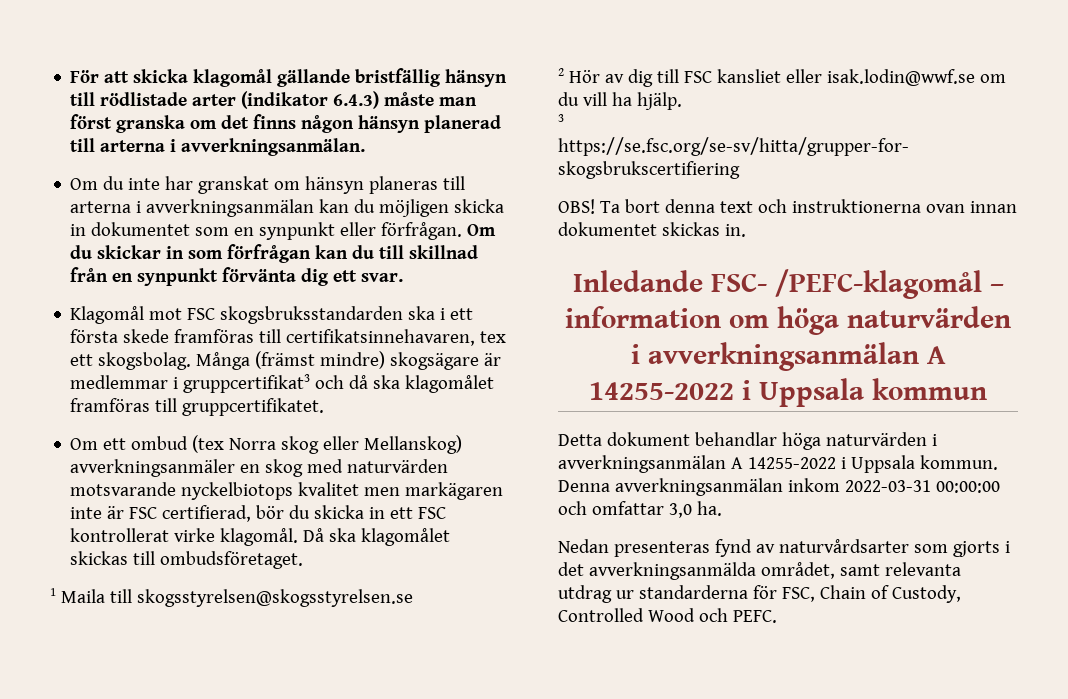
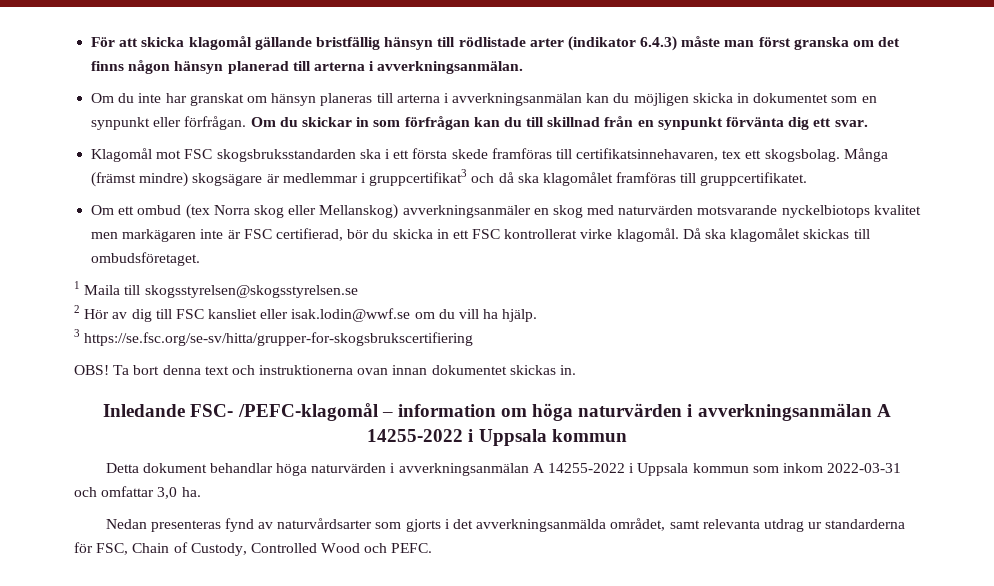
[919,455,998,470] [558,478,783,496] kommun. Denna avverkningsanmälan -> [692,463,779,473] kommun som
[935,481,1000,493] 00:00:00 -> (902, 468) none

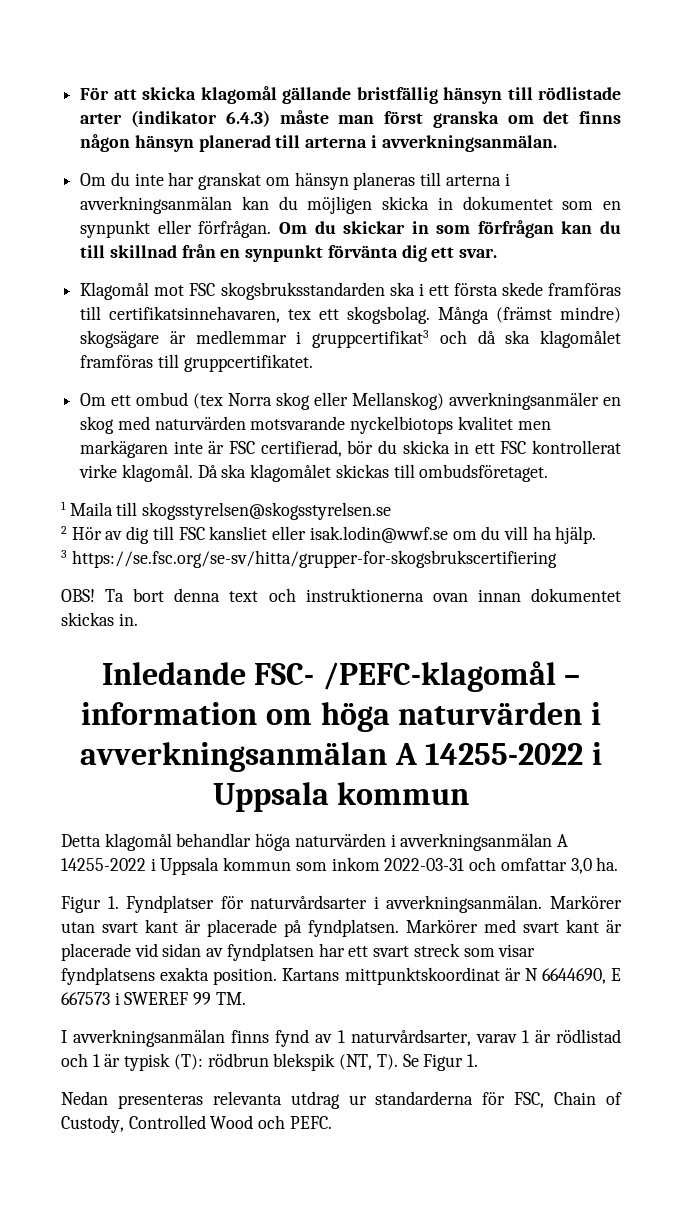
[142,463,207,473] dokument -> [104,833,172,851] klagomål
[105,518,700,532] Nedan presenteras fynd av naturvårdsarter som gjorts i det avverkningsanmälda området, samt -> [61,895,622,913] [61,919,622,937] [61,943,536,961] [61,967,621,985] [61,992,246,1005] [61,1029,622,1047] [61,1053,478,1071] [61,1091,203,1109] Figur 1. Fyndplatser för naturvårdsarter i avverkningsanmälan. Markörer utan svart kant är placerade på fyndplatsen. Markörer med svart kant är placerade vid sidan av fyndplatsen har ett svart streck som visar fyndplatsens exakta position. Kartans mittpunktskoordinat är N 6644690, E 667573 i SWEREF 99 TM. // I avverkningsanmälan finns fynd av 1 naturvårdsarter, varav 1 är rödlistad och 1 är typisk (T): rödbrun blekspik (NT, T). Se Figur 1. // Nedan presenteras

